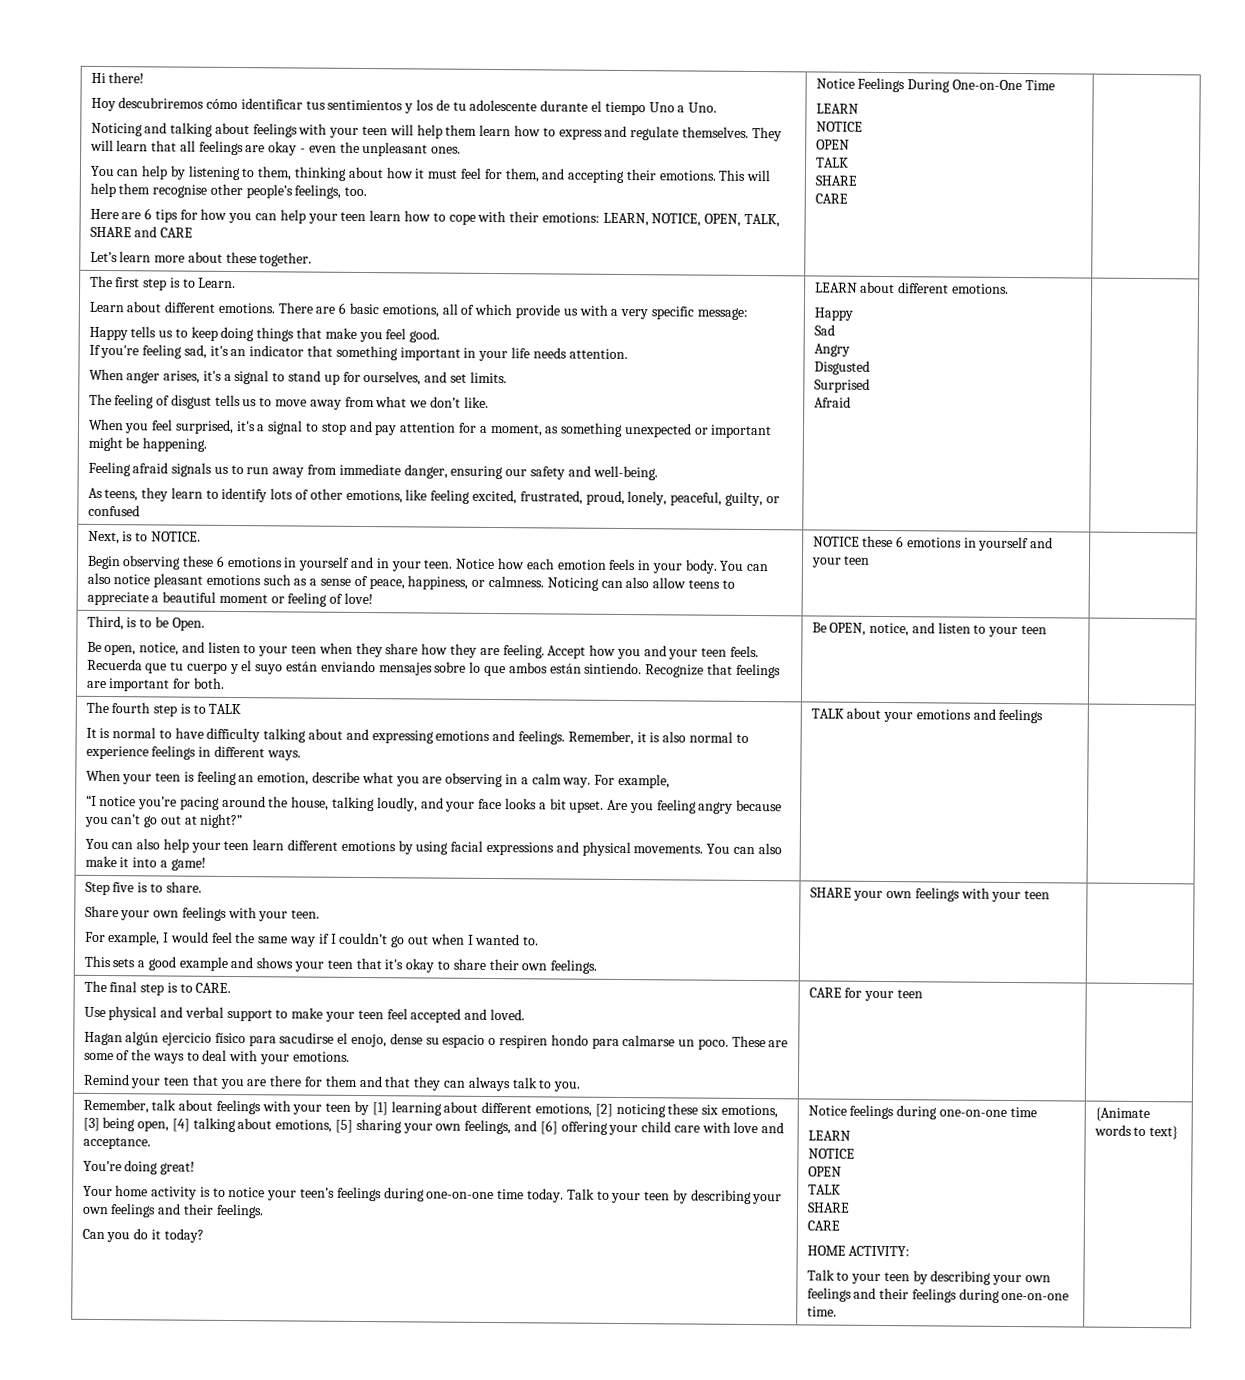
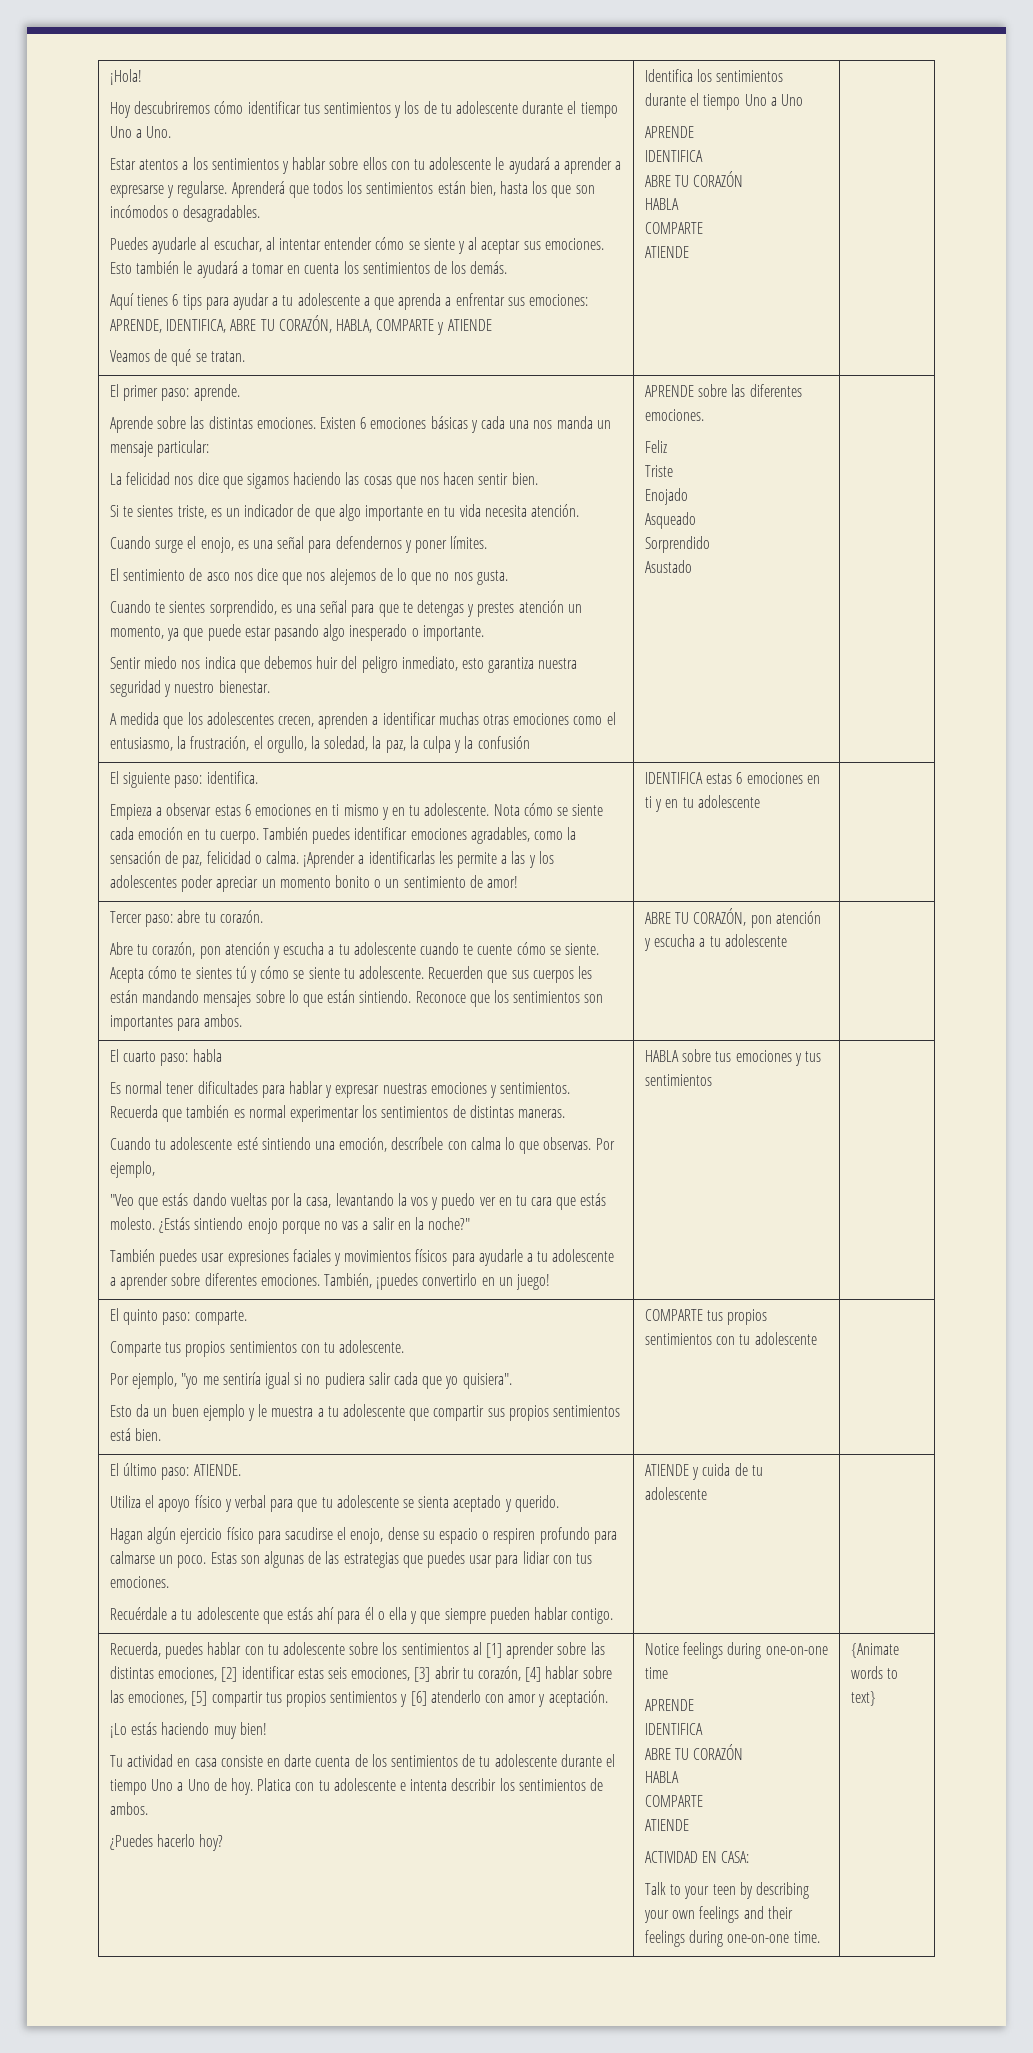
[90,72,145,84] Hi there! -> [110,69,143,85] ¡Hola!
[90,122,782,142] [89,139,462,157] [89,165,771,184] [89,182,368,199] [89,208,780,228] [89,226,194,238] [89,251,313,267] [815,77,1055,93] [815,103,859,114] [815,121,863,132] [815,139,850,150] [815,157,849,168] [814,175,857,186] [814,193,848,204] [89,275,237,291] [88,301,748,320] [88,326,441,343] [88,344,628,362] [88,368,507,386] [88,393,489,410] [87,418,773,439] [87,436,208,452] [87,461,658,481] [87,487,780,507] [87,504,140,517] [814,281,1009,294] [813,307,853,321] [813,324,835,336] [813,343,850,357] [813,360,870,375] [813,378,870,393] [813,396,851,408] [87,530,201,545] [86,555,769,574] [86,572,735,591] [86,591,374,607] [812,535,1054,552] [810,555,871,568] [86,615,205,631] [86,641,759,660] [86,658,376,675] Noticing and talking about feelings with your teen will help them learn how to express and regulate themselves. They will learn that all feelings are okay - even the unpleasant ones. // You can help by listening to them, thinking about how it must feel for them, and accepting their emotions. This will help them recognise other people’s feelings, too. // Here are 6 tips for how you can help your teen learn how to cope with their emotions: LEARN, NOTICE, OPEN, TALK, SHARE and CARE // Let’s learn more about these together. | Notice Feelings During One-on-One Time // LEARN // NOTICE // OPEN // TALK // SHARE // CARE | // The first step is to Learn. // Learn about different emotions. There are 6 basic emotions, all of which provide us with a very specific message: // Happy tells us to keep doing things that make you feel good. // If you're feeling sad, it's an indicator that something important in your life needs attention. // When anger arises, it's a signal to stand up for ourselves, and set limits. // The feeling of disgust tells us to move away from what we don’t like. // When you feel surprised, it's a signal to stop and pay attention for a moment, as something unexpected or important might be happening. // Feeling afraid signals us to run away from immediate danger, ensuring our safety and well-being. // As teens, they learn to identify lots of other emotions, like feeling excited, frustrated, proud, lonely, peaceful, guilty, or confused | LEARN about different emotions. // Happy // Sad // Angry // Disgusted // Surprised // Afraid | // Next, is to NOTICE. // Begin observing these 6 emotions in yourself and in your teen. Notice how each emotion feels in your body. You can also notice pleasant emotions such as a sense of peace, happiness, or calmness. Noticing can also allow teens to appreciate a beautiful moment or feeling of love! | NOTICE these 6 emotions in yourself and your teen | // Third, is to be Open. // Be open, notice, and listen to your teen when they share how they are feeling. Accept how you and your teen feels. Recuerda que tu cuerpo y el suyo están enviando -> [110,157,622,174] [110,181,595,198] [110,205,261,222] [110,237,604,254] [110,261,508,278] [110,293,588,310] [110,315,492,335] [110,349,245,366] [645,69,784,82] [645,93,804,110] [645,126,695,138] [645,150,704,162] [645,171,744,187] [645,198,680,210] [645,222,704,234] [645,246,690,258] [110,384,240,401] [110,416,611,433] [110,440,210,457] [110,472,538,489] [110,504,579,521] [110,536,488,553] [110,568,508,585] [110,600,582,617] [110,624,484,641] [110,656,578,673] [110,680,270,697] [110,712,616,729] [110,736,530,753] [645,384,802,397] [645,409,705,421] [645,440,668,453] [645,465,674,477] [645,488,689,505] [645,512,697,529] [645,536,711,553] [645,560,693,573] [110,771,258,788] [110,803,604,820] [110,827,577,844] [110,851,554,868] [110,875,518,892] [645,772,820,784] [645,795,760,812] [110,910,263,927] [110,942,599,959] [110,966,592,983] [110,990,200,1003] Estar atentos a los sentimientos y hablar sobre ellos con tu adolescente le ayudará a aprender a expresarse y regularse. Aprenderá que todos los sentimientos están bien, hasta los que son incómodos o desagradables. // Puedes ayudarle al escuchar, al intentar entender cómo se siente y al aceptar sus emociones. Esto también le ayudará a tomar en cuenta los sentimientos de los demás. // Aquí tienes 6 tips para ayudar a tu adolescente a que aprenda a enfrentar sus emociones: APRENDE, IDENTIFICA, ABRE TU CORAZÓN, HABLA, COMPARTE y ATIENDE // Veamos de qué se tratan. | Identifica los sentimientos durante el tiempo Uno a Uno // APRENDE // IDENTIFICA // ABRE TU CORAZÓN // HABLA // COMPARTE // ATIENDE | // El primer paso: aprende. // Aprende sobre las distintas emociones. Existen 6 emociones básicas y cada una nos manda un mensaje particular: // La felicidad nos dice que sigamos haciendo las cosas que nos hacen sentir bien. // Si te sientes triste, es un indicador de que algo importante en tu vida necesita atención. // Cuando surge el enojo, es una señal para defendernos y poner límites. // El sentimiento de asco nos dice que nos alejemos de lo que no nos gusta. // Cuando te sientes sorprendido, es una señal para que te detengas y prestes atención un momento, ya que puede estar pasando algo inesperado o importante. // Sentir miedo nos indica que debemos huir del peligro inmediato, esto garantiza nuestra seguridad y nuestro bienestar. // A medida que los adolescentes crecen, aprenden a identificar muchas otras emociones como el entusiasmo, la frustración, el orgullo, la soledad, la paz, la culpa y la confusión | APRENDE sobre las diferentes emociones. // Feliz // Triste // Enojado // Asqueado // Sorprendido // Asustado | // El siguiente paso: identifica. // Empieza a observar estas 6 emociones en ti mismo y en tu adolescente. Nota cómo se siente cada emoción en tu cuerpo. También puedes identificar emociones agradables, como la sensación de paz, felicidad o calma. ¡Aprender a identificarlas les permite a las y los adolescentes poder apreciar un momento bonito o un sentimiento de amor! | IDENTIFICA estas 6 emociones en ti y en tu adolescente | // Tercer paso: abre tu corazón. // Abre tu corazón, pon atención y escucha a tu adolescente cuando te cuente cómo se siente. Acepta cómo te sientes tú y cómo se siente tu adolescente. Recuerden que sus cuerpos les están mandando
[508,662,548,674] ambos -> (324, 1000) none
[645,663,781,679] [86,677,225,692] [811,622,1048,638] [85,701,242,717] [85,727,749,746] [85,745,301,761] [85,769,670,789] [85,794,783,814] [83,813,244,829] [84,838,782,857] [84,855,206,871] [810,707,1044,724] [84,881,202,896] [84,905,321,922] [84,931,540,948] [83,955,598,974] [809,887,1051,903] [83,980,232,996] [83,1006,525,1023] Recognize that feelings are important for both. | Be OPEN, notice, and listen to your teen | // The fourth step is to TALK // It is normal to have difficulty talking about and expressing emotions and feelings. Remember, it is also normal to experience feelings in different ways. // When your teen is feeling an emotion, describe what you are observing in a calm way. For example, // “I notice you’re pacing around the house, talking loudly, and your face looks a bit upset. Are you feeling angry because you can’t go out at night?” // You can also help your teen learn different emotions by using facial expressions and physical movements. You can also make it into a game! | TALK about your emotions and feelings | // Step five is to share. // Share your own feelings with your teen. // For example, I would feel the same way if I couldn’t go out when I wanted to. // This sets a good example and shows your teen that it's okay to share their own feelings. | SHARE your own feelings with your teen | // The final step is to CARE. // Use physical and verbal support to make your teen feel accepted and loved. -> [415,990,604,1007] [110,1014,243,1031] [645,908,821,928] [644,934,787,951] [110,1049,222,1066] [110,1081,571,1098] [110,1105,565,1122] [110,1137,615,1154] [110,1161,156,1178] [110,1193,607,1210] [110,1217,471,1234] [110,1249,615,1266] [110,1273,550,1290] [645,1049,822,1066] [645,1074,713,1086] [110,1308,247,1325] [110,1340,405,1357] [110,1372,512,1389] [110,1404,620,1421] [110,1428,162,1441] [645,1309,768,1325] [645,1332,817,1345] [110,1463,241,1480] [110,1495,559,1512] Reconoce que los sentimientos son importantes para ambos. | ABRE TU CORAZÓN, pon atención y escucha a tu adolescente | // El cuarto paso: habla // Es normal tener dificultades para hablar y expresar nuestras emociones y sentimientos. Recuerda que también es normal experimentar los sentimientos de distintas maneras. // Cuando tu adolescente esté sintiendo una emoción, descríbele con calma lo que observas. Por ejemplo, // "Veo que estás dando vueltas por la casa, levantando la vos y puedo ver en tu cara que estás molesto. ¿Estás sintiendo enojo porque no vas a salir en la noche?" // También puedes usar expresiones faciales y movimientos físicos para ayudarle a tu adolescente a aprender sobre diferentes emociones. También, ¡puedes convertirlo en un juego! | HABLA sobre tus emociones y tus sentimientos | // El quinto paso: comparte. // Comparte tus propios sentimientos con tu adolescente. // Por ejemplo, "yo me sentiría igual si no pudiera salir cada que yo quisiera". // Esto da un buen ejemplo y le muestra a tu adolescente que compartir sus propios sentimientos está bien. | COMPARTE tus propios sentimientos con tu adolescente | // El último paso: ATIENDE. // Utiliza el apoyo físico y verbal para que tu adolescente se sienta aceptado y querido.
[550,1034,589,1046] hondo -> [539,1527,590,1544] profundo
[731,1035,789,1048] [83,1049,350,1065] [82,1073,581,1092] [808,987,923,1002] [82,1098,778,1119] [82,1117,785,1136] [82,1136,151,1150] [82,1160,196,1175] [82,1185,783,1205] [81,1203,264,1219] [81,1228,204,1243] These are some of the ways to deal with your emotions. // Remind your teen that you are there for them and that they can always talk to you. | CARE for your teen | // Remember, talk about feelings with your teen by [1] learning about different emotions, [2] noticing these six emotions, [3] being open, [4] talking about emotions, [5] sharing your own feelings, and [6] offering your child care with love and acceptance. // You’re doing great! // Your home activity is to notice your teen’s feelings during one-on-one time today. Talk to your teen by describing your own feelings and their feelings. // Can you do it today? -> [210,1551,592,1568] [110,1576,170,1588] [110,1607,614,1624] [645,1463,763,1480] [645,1487,708,1500] [110,1642,605,1659] [110,1666,612,1682] [110,1690,608,1707] [110,1722,267,1739] [110,1754,615,1767] [110,1778,603,1795] [110,1802,149,1815] [110,1834,224,1851] Estas son algunas de las estrategias que puedes usar para lidiar con tus emociones. // Recuérdale a tu adolescente que estás ahí para él o ella y que siempre pueden hablar contigo. | ATIENDE y cuida de tu adolescente | // Recuerda, puedes hablar con tu adolescente sobre los sentimientos al [1] aprender sobre las distintas emociones, [2] identificar estas seis emociones, [3] abrir tu corazón, [4] hablar sobre las emociones, [5] compartir tus propios sentimientos y [6] atenderlo con amor y aceptación. // ¡Lo estás haciendo muy bien! // Tu actividad en casa consiste en darte cuenta de los sentimientos de tu adolescente durante el tiempo Uno a Uno de hoy. Platica con tu adolescente e intenta describir los sentimientos de ambos. // ¿Puedes hacerlo hoy?
[807,1130,851,1141] [807,1148,855,1159] [807,1166,842,1177] [807,1184,841,1195] [806,1202,850,1213] [806,1220,840,1231] [806,1245,911,1257] LEARN // NOTICE // OPEN // TALK // SHARE // CARE // HOME ACTIVITY: -> [645,1699,695,1711] [645,1723,704,1735] [645,1744,744,1760] [645,1771,680,1783] [645,1795,704,1807] [645,1819,690,1831] [645,1851,750,1863] APRENDE // IDENTIFICA // ABRE TU CORAZÓN // HABLA // COMPARTE // ATIENDE // ACTIVIDAD EN CASA:

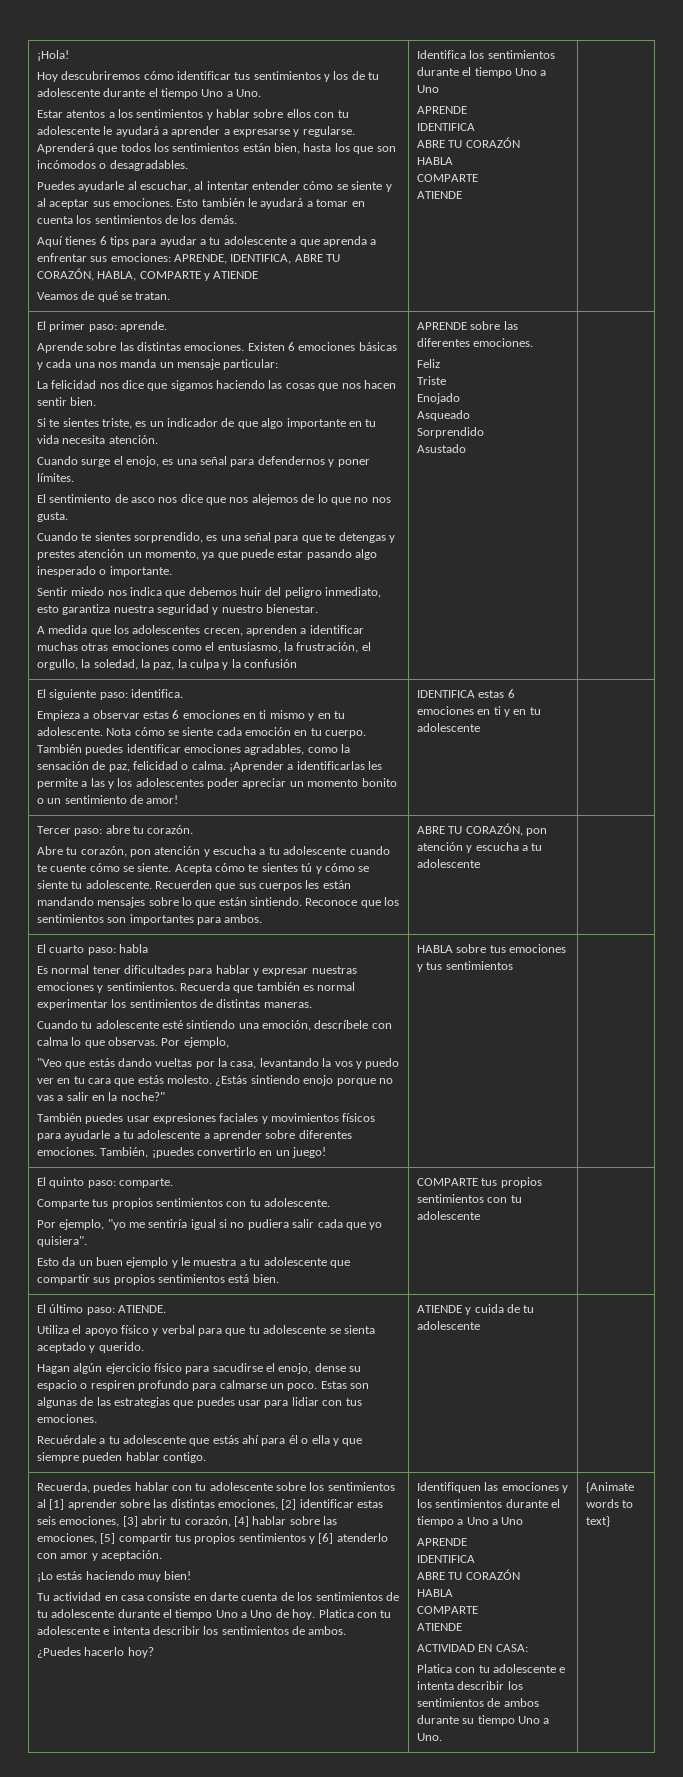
[645,1642,828,1659] [645,1667,669,1679] Notice feelings during one-on-one time -> [416,1482,568,1493] [416,1499,560,1508] [416,1516,524,1527] Identifiquen las emociones y los sentimientos durante el tiempo a Uno a Uno
[645,1882,810,1899] [644,1906,793,1923] [645,1930,820,1947] Talk to your teen by describing your own feelings and their feelings during one-on-one time. -> [416,1664,566,1673] [416,1681,523,1690] [416,1698,539,1707] [416,1715,550,1726] [416,1733,442,1741] Platica con tu adolescente e intenta describir los sentimientos de ambos durante su tiempo Uno a Uno.

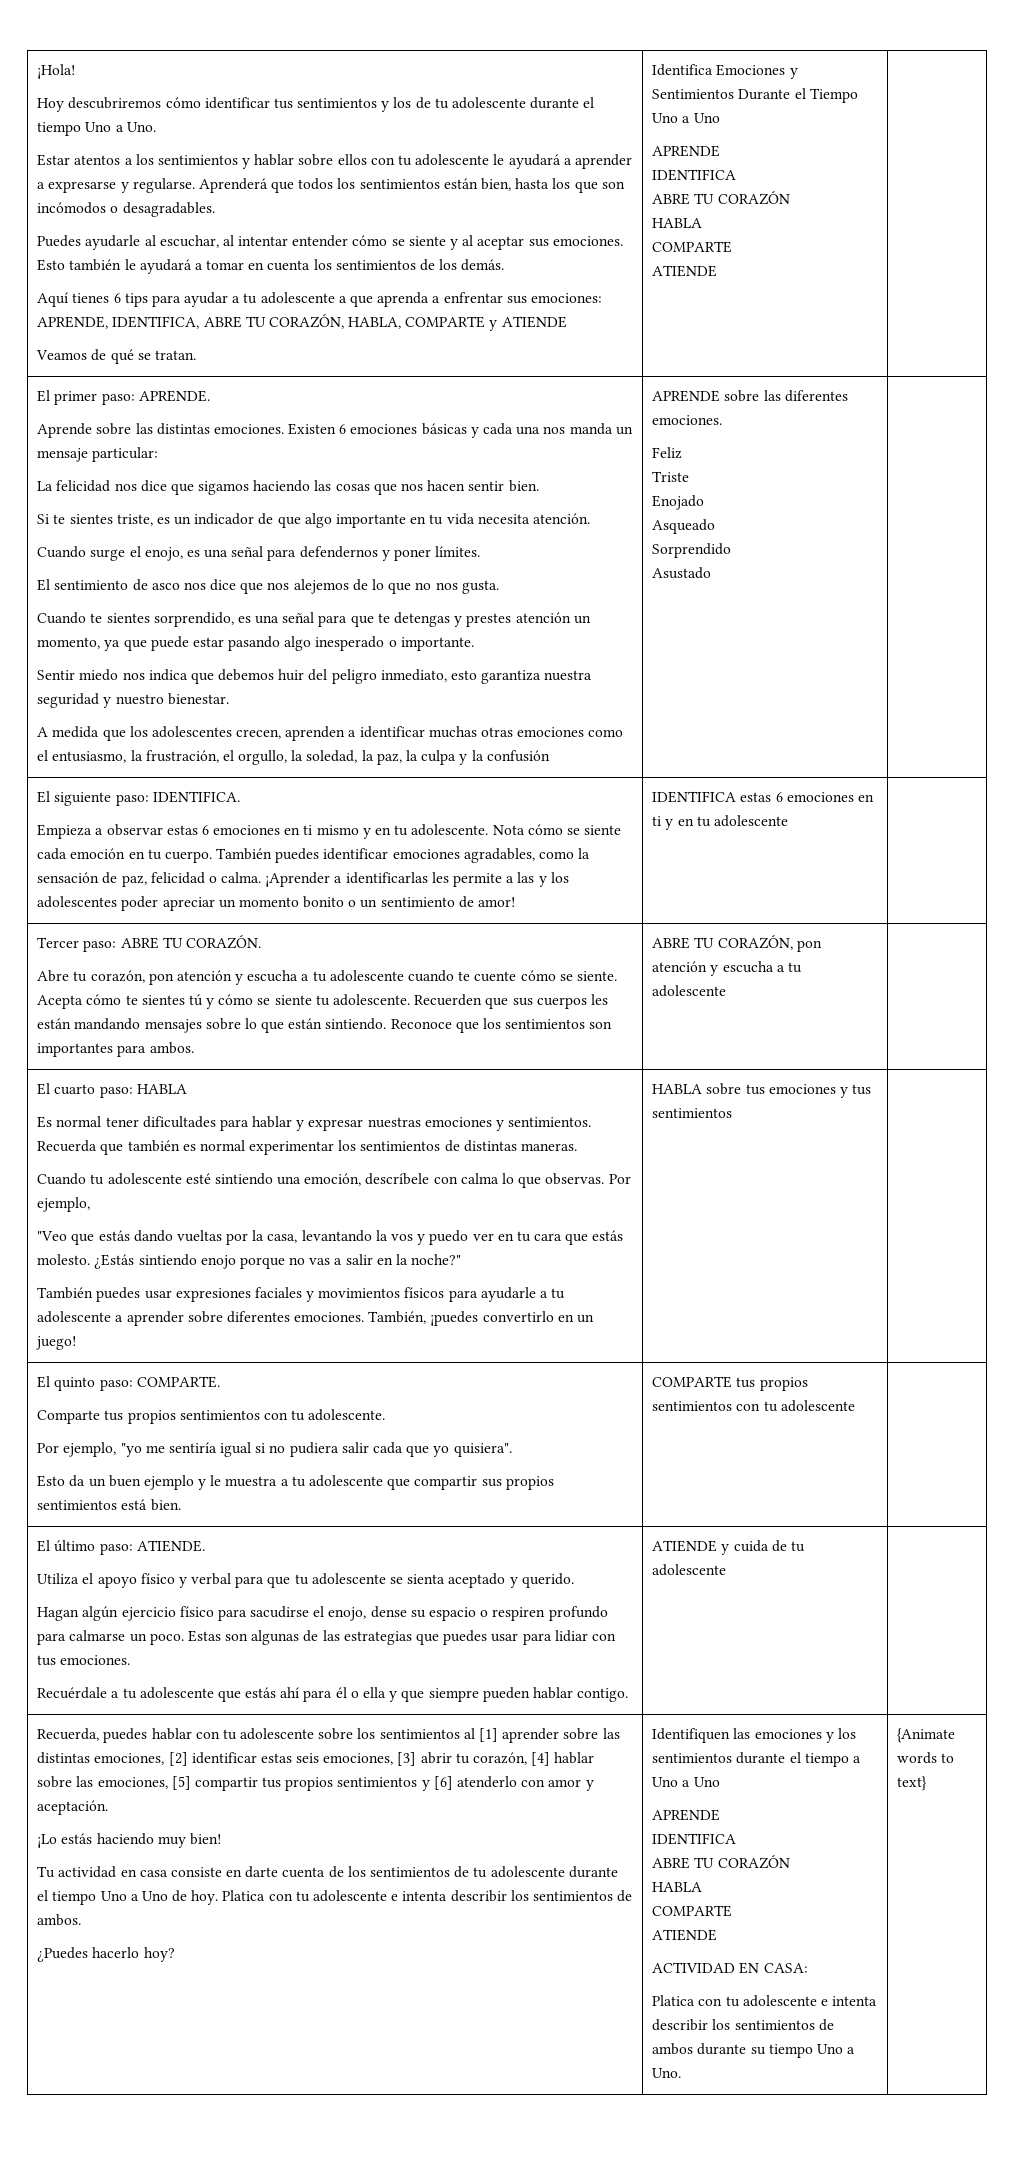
[469,50,555,59] [416,67,512,78] los sentimientos durante el tiempo -> [716,64,798,79] [652,88,858,103] Emociones y Sentimientos Durante el Tiempo
[119,321,167,332] aprende. -> [138,390,210,402] APRENDE.
[130,689,183,698] identifica. -> [152,791,240,803] IDENTIFICA.
[105,825,194,834] abre tu corazón. -> [120,935,261,949] ABRE TU CORAZÓN.
[118,944,148,953] habla -> [136,1084,187,1094] HABLA
[118,1178,173,1188] comparte. -> [136,1376,220,1388] COMPARTE.

